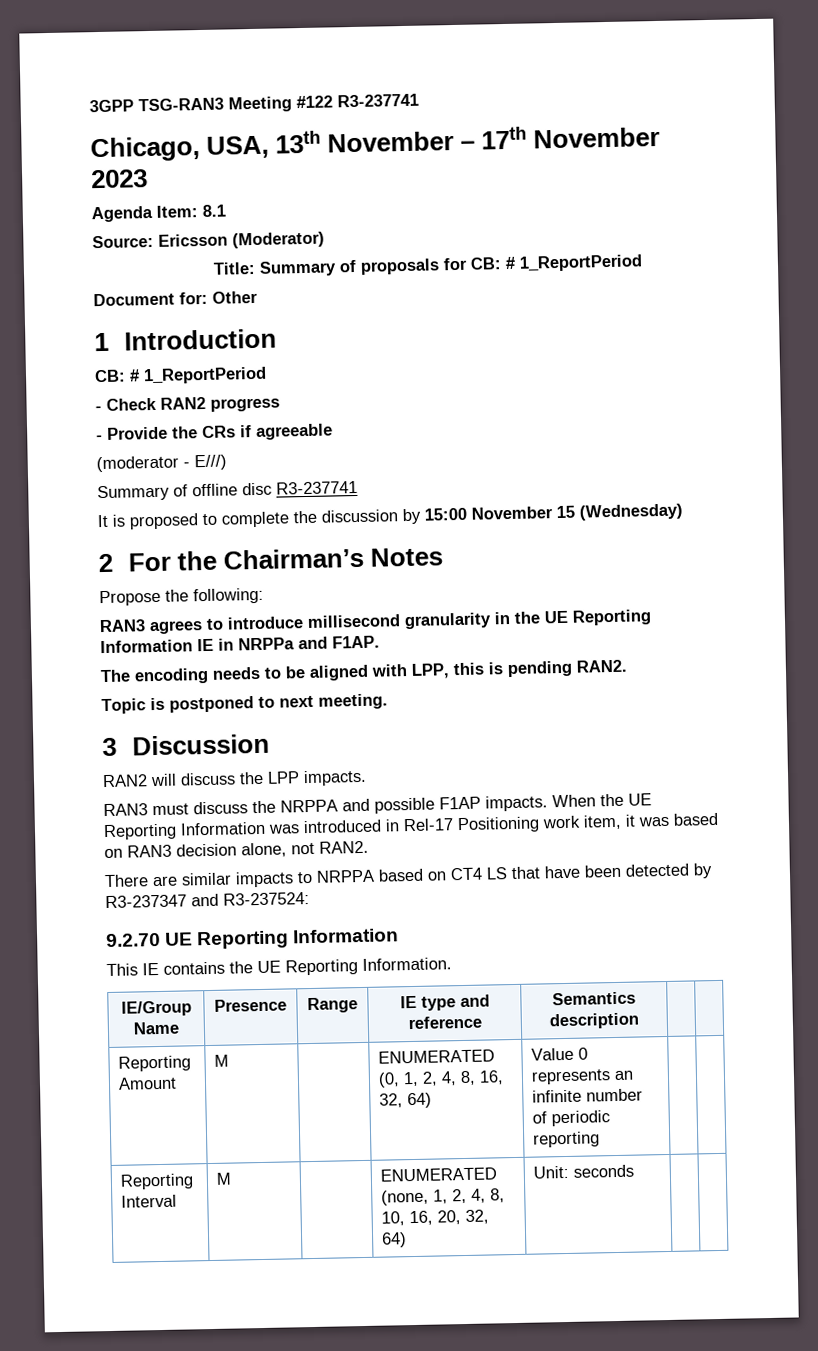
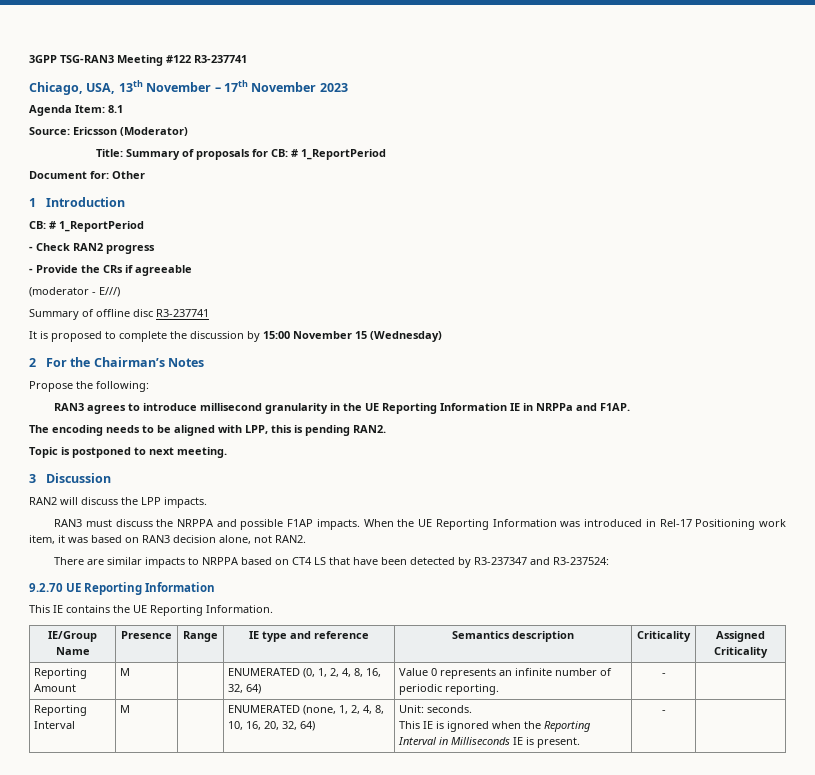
(639, 1021) | -> [637,631,691,642] [716,631,765,642] [714,647,768,658] Criticality | Assigned Criticality
[532,1131,600,1148] reporting | -> [445,684,500,695] [661,673,666,676] reporting. | -
[572,1164,634,1178] seconds | -> [427,705,473,713] [399,721,592,732] [398,737,581,748] [661,710,666,713] seconds. // This IE is ignored when the Reporting Interval in Milliseconds IE is present. | -

